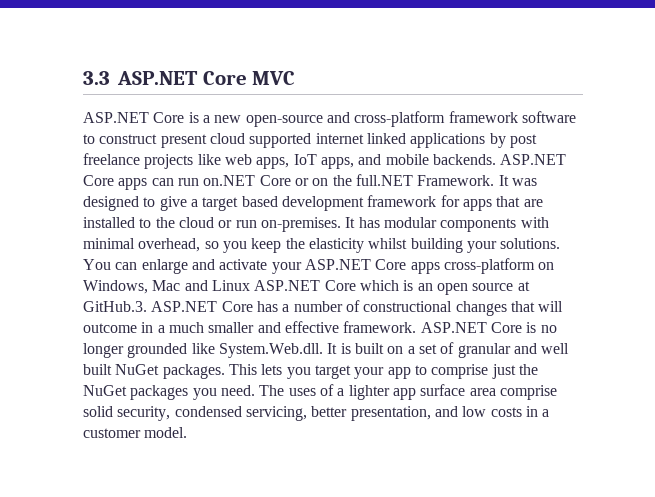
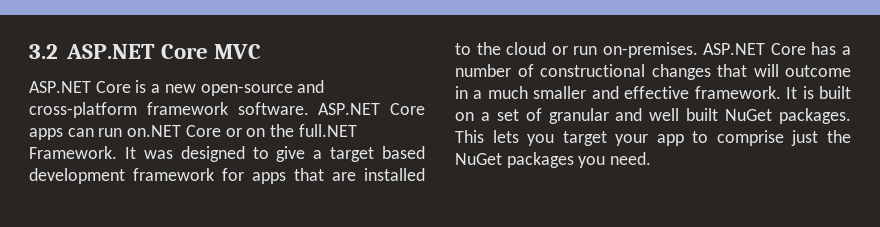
[83,71,110,85] 3.3 -> [29,44,58,59] 3.2
[521,111,576,123] [83,133,537,148] [83,153,496,169] software to construct present cloud supported internet linked applications by post freelance projects like web apps, IoT apps, and mobile backends. -> [237,102,309,115] software.
[345,217,549,232] [83,238,561,253] [83,258,555,274] [83,280,530,295] [83,301,147,312] It has modular components with minimal overhead, so you keep the elasticity whilst building your solutions. You can enlarge and activate your ASP.NET Core apps cross-platform on Windows, Mac and Linux ASP.NET Core which is an open source at GitHub.3. -> (698, 50) none
[420,322,557,333] [83,343,323,358] ASP.NET Core is no longer grounded like System.Web.dll. -> (781, 92) none
[259,384,557,400] [83,406,550,421] [83,427,188,438] The uses of a lighter app surface area comprise solid security, condensed servicing, better presentation, and low costs in a customer model. -> (652, 158) none

